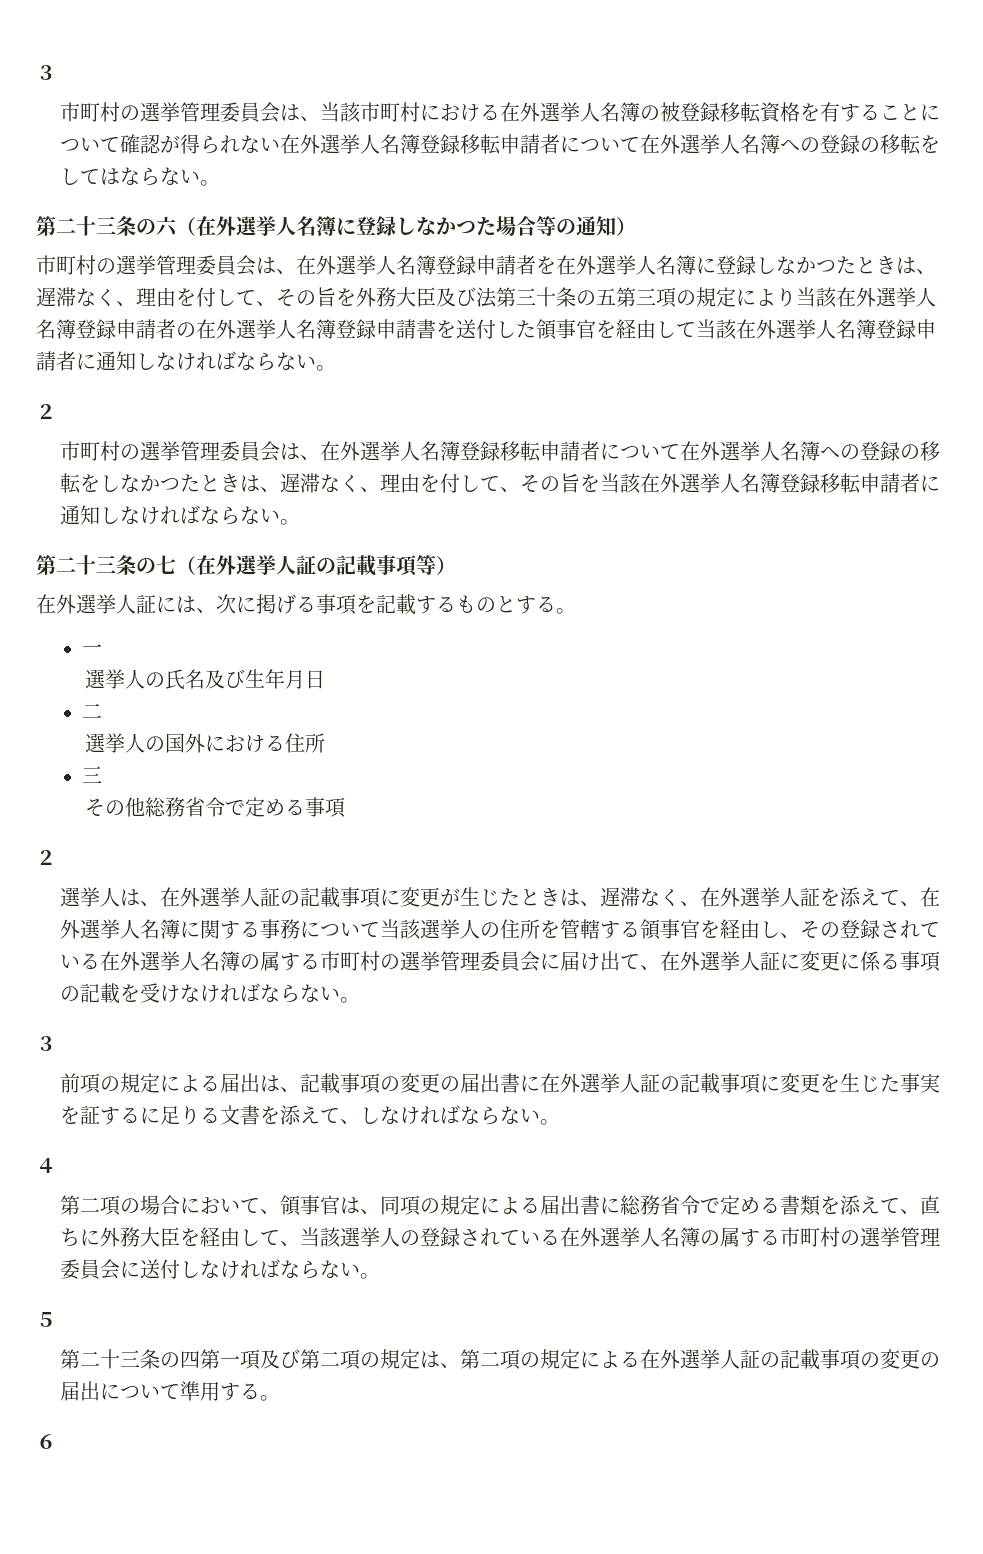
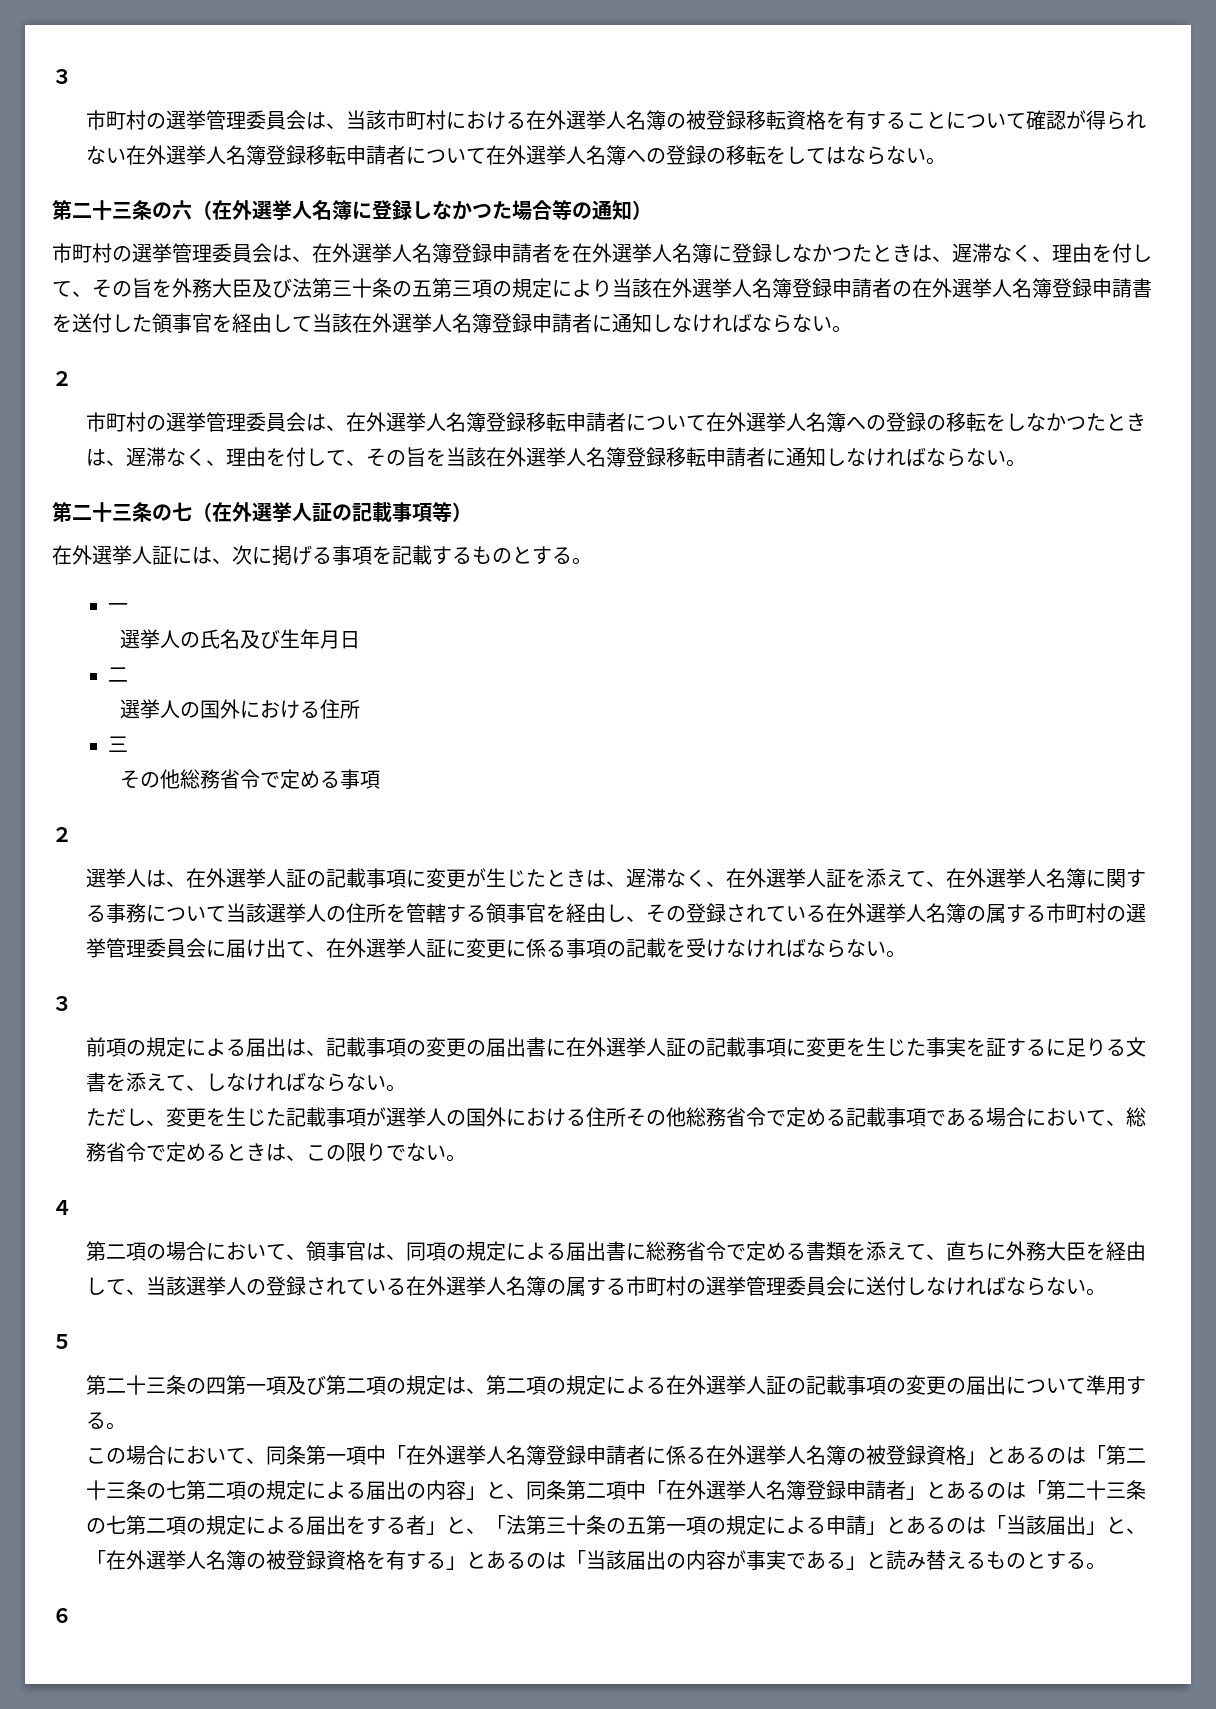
(561, 1122) none -> [85,1107,1146,1127] [85,1142,466,1162] // ただし、変更を生じた記載事項が選挙人の国外における住所その他総務省令で定める記載事項である場合において、総務省令で定めるときは、この限りでない。
(281, 1398) none -> [85,1445,1146,1465] [85,1480,1146,1500] [85,1515,1146,1535] [85,1550,1106,1570] // この場合において、同条第一項中「在外選挙人名簿登録申請者に係る在外選挙人名簿の被登録資格」とあるのは「第二十三条の七第二項の規定による届出の内容」と、同条第二項中「在外選挙人名簿登録申請者」とあるのは「第二十三条の七第二項の規定による届出をする者」と、「法第三十条の五第一項の規定による申請」とあるのは「当該届出」と、「在外選挙人名簿の被登録資格を有する」とあるのは「当該届出の内容が事実である」と読み替えるものとする。

